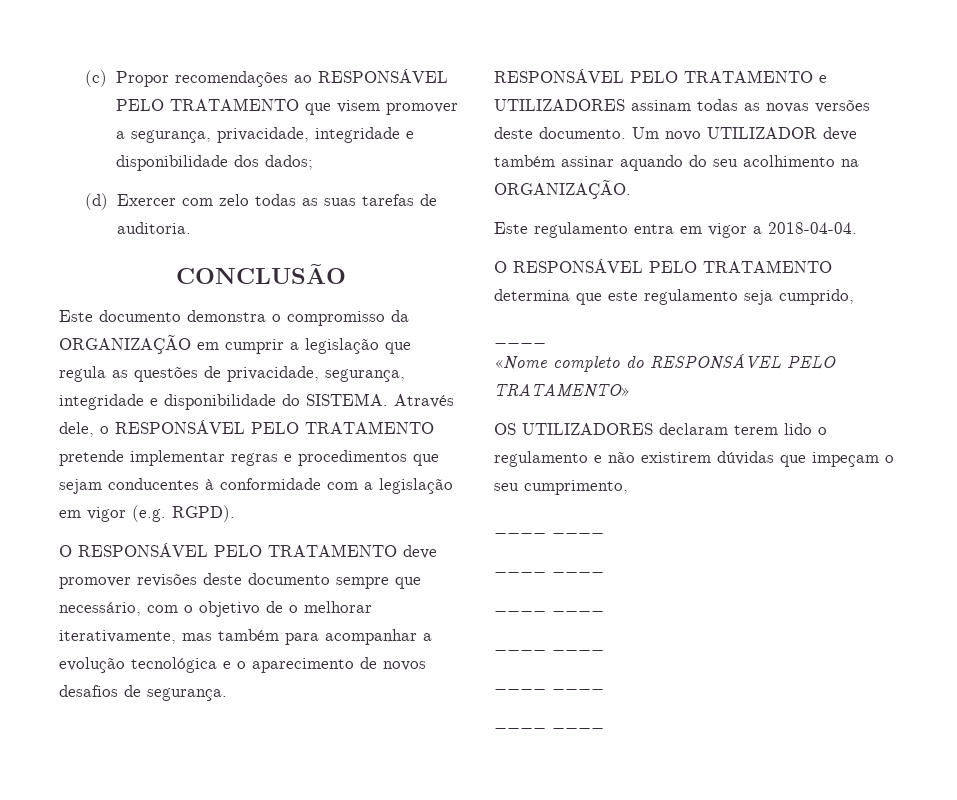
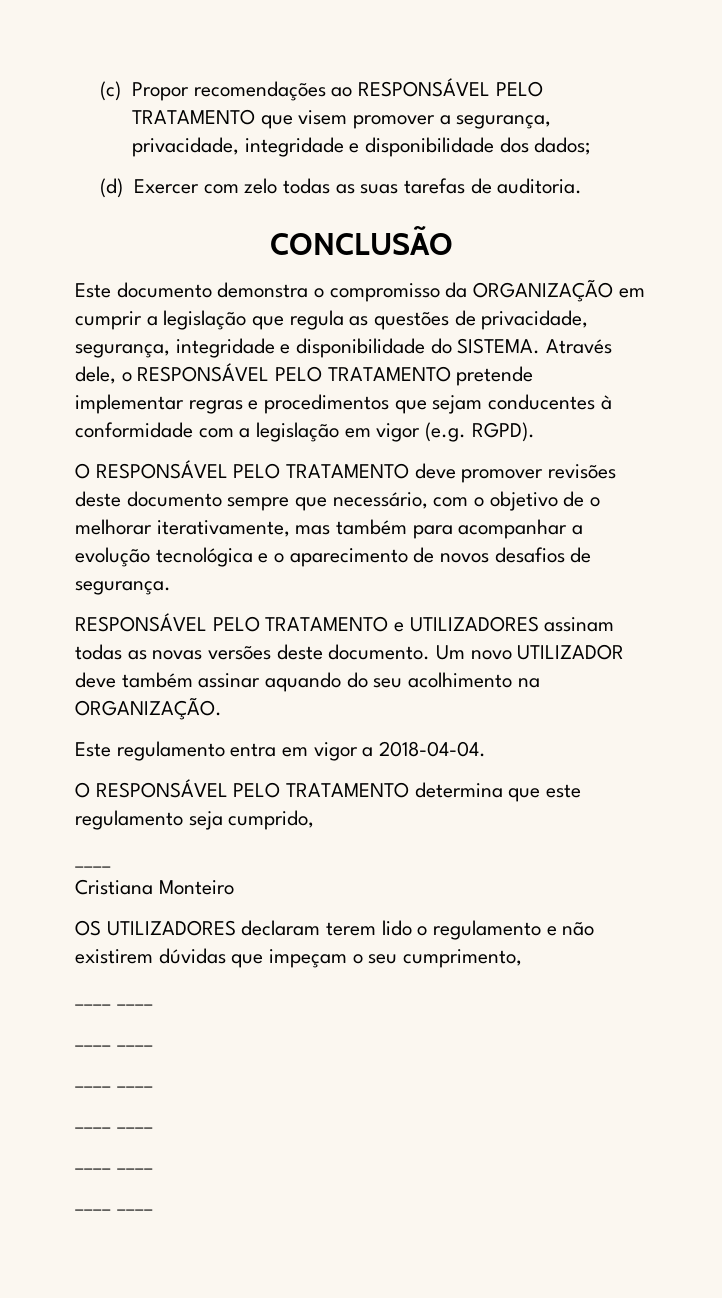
[494,354,836,372] [494,384,630,398] «Nome completo do RESPONSÁVEL PELO TRATAMENTO» -> [75,879,234,895] Cristiana Monteiro

